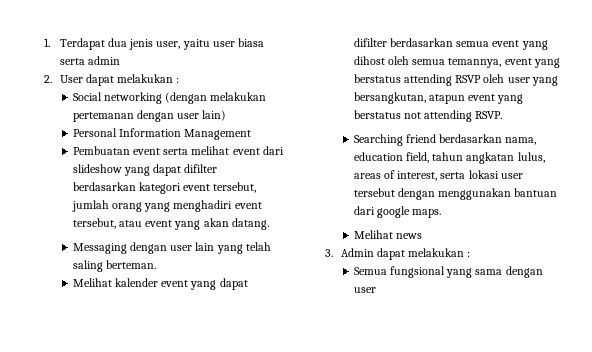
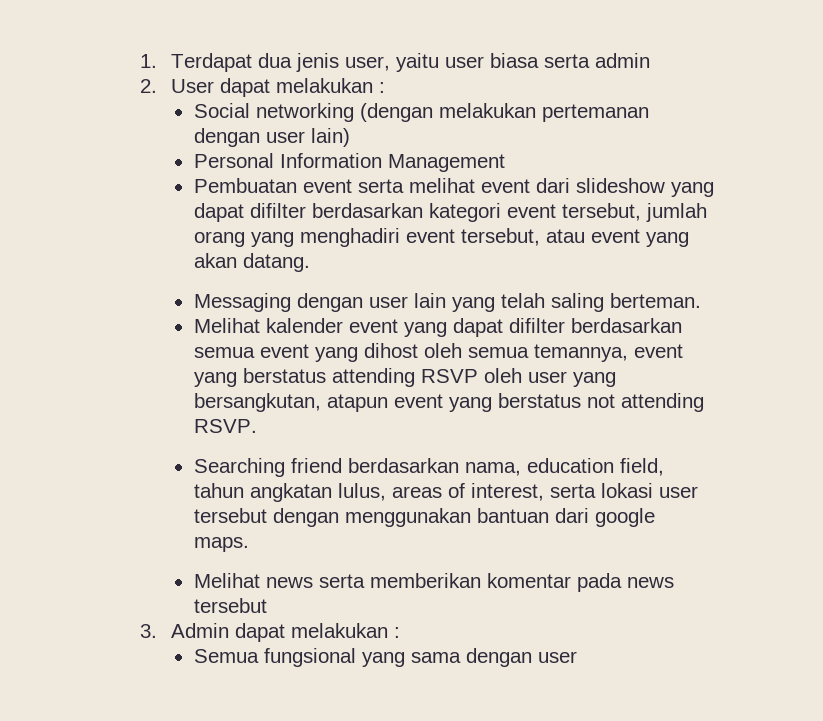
(422, 236) none -> [318,573,674,592] [193,598,267,613] serta memberikan komentar pada news tersebut

